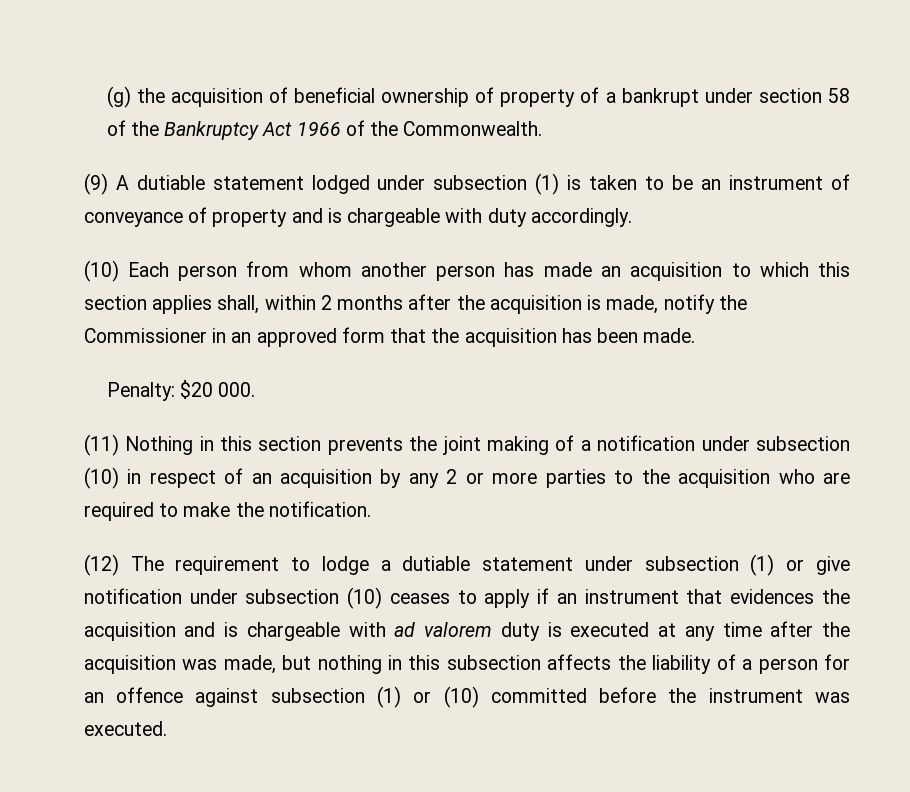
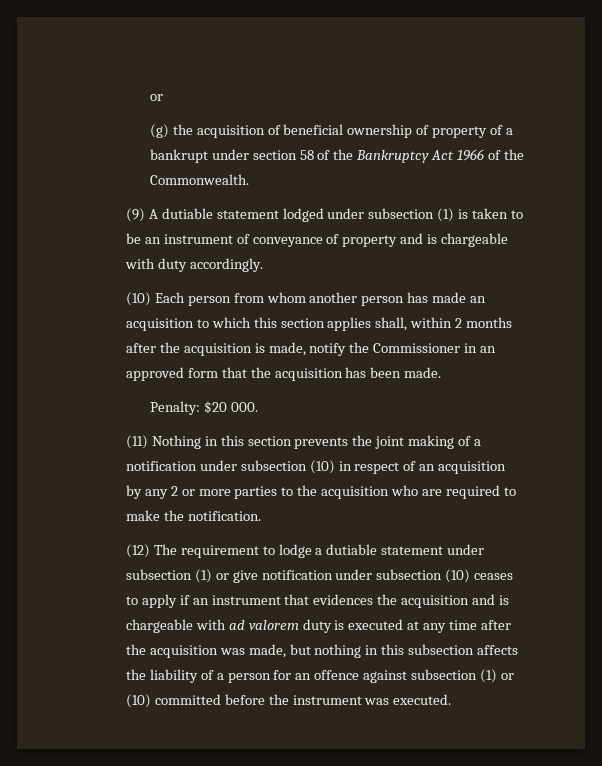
(106, 97) none -> [149,94,163,101] or //

